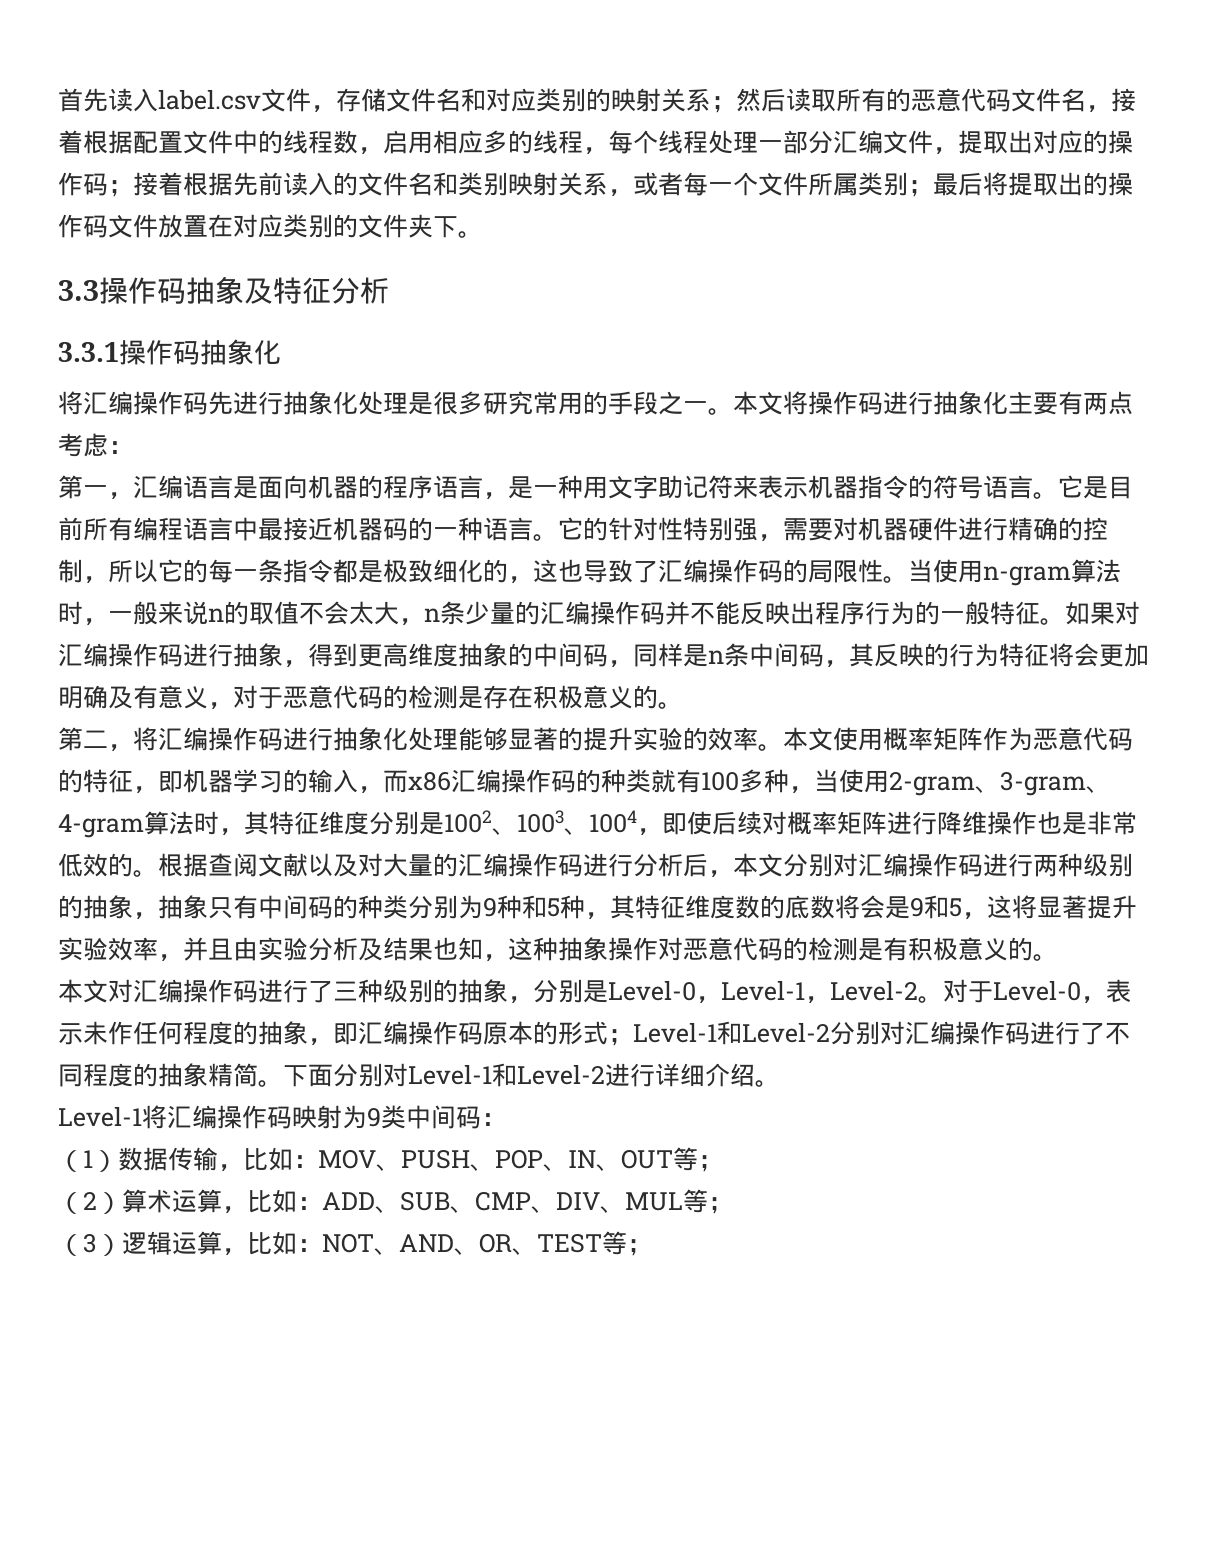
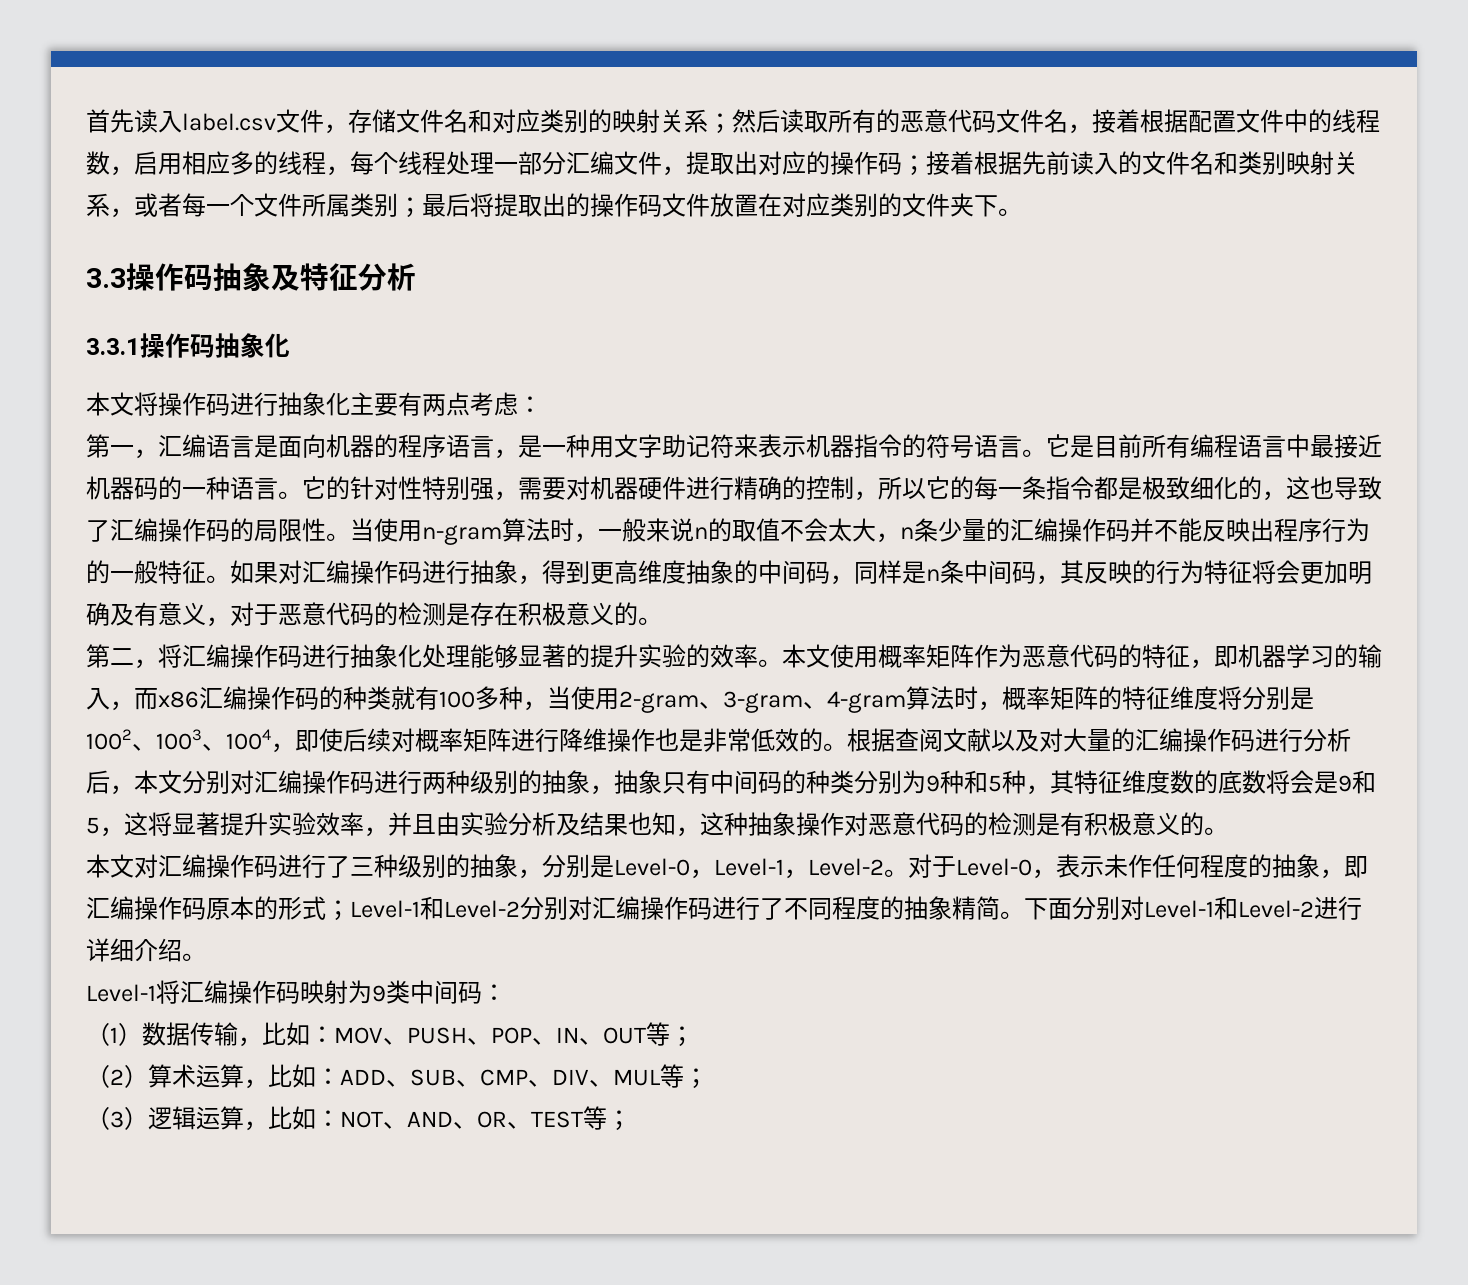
[58,391,733,415] 将汇编操作码先进行抽象化处理是很多研究常用的手段之一。 -> (290, 345) none
[244,811,369,835] 其特征维度 -> [1002,686,1242,710] 概率矩阵的特征维度将

